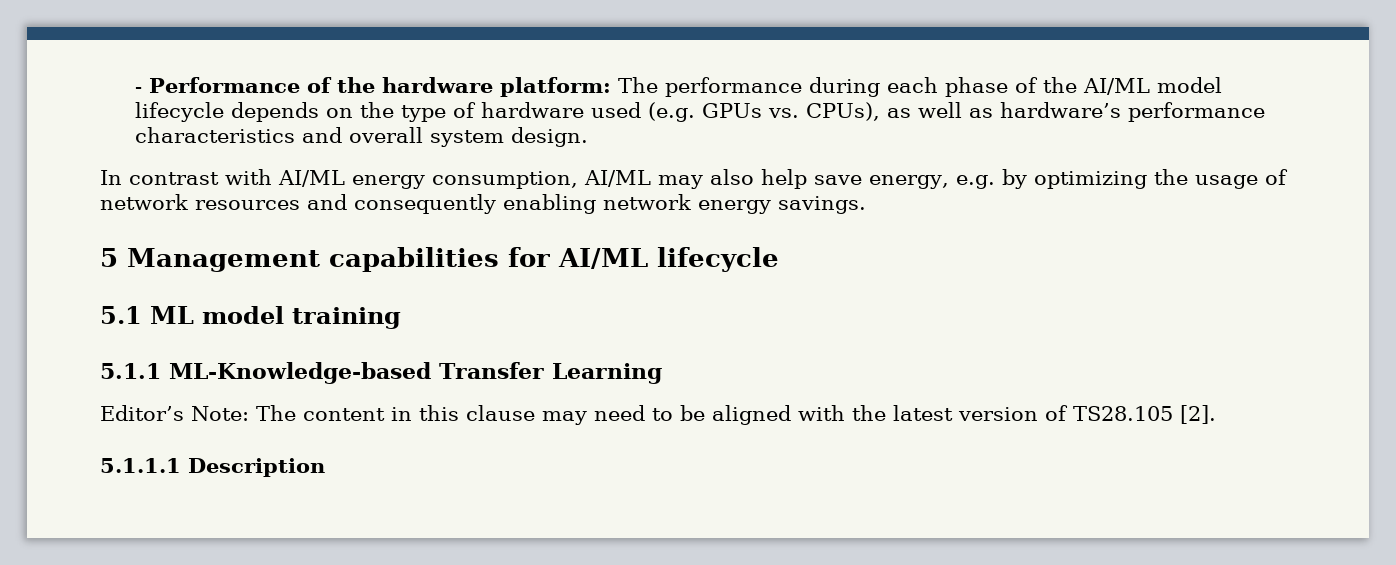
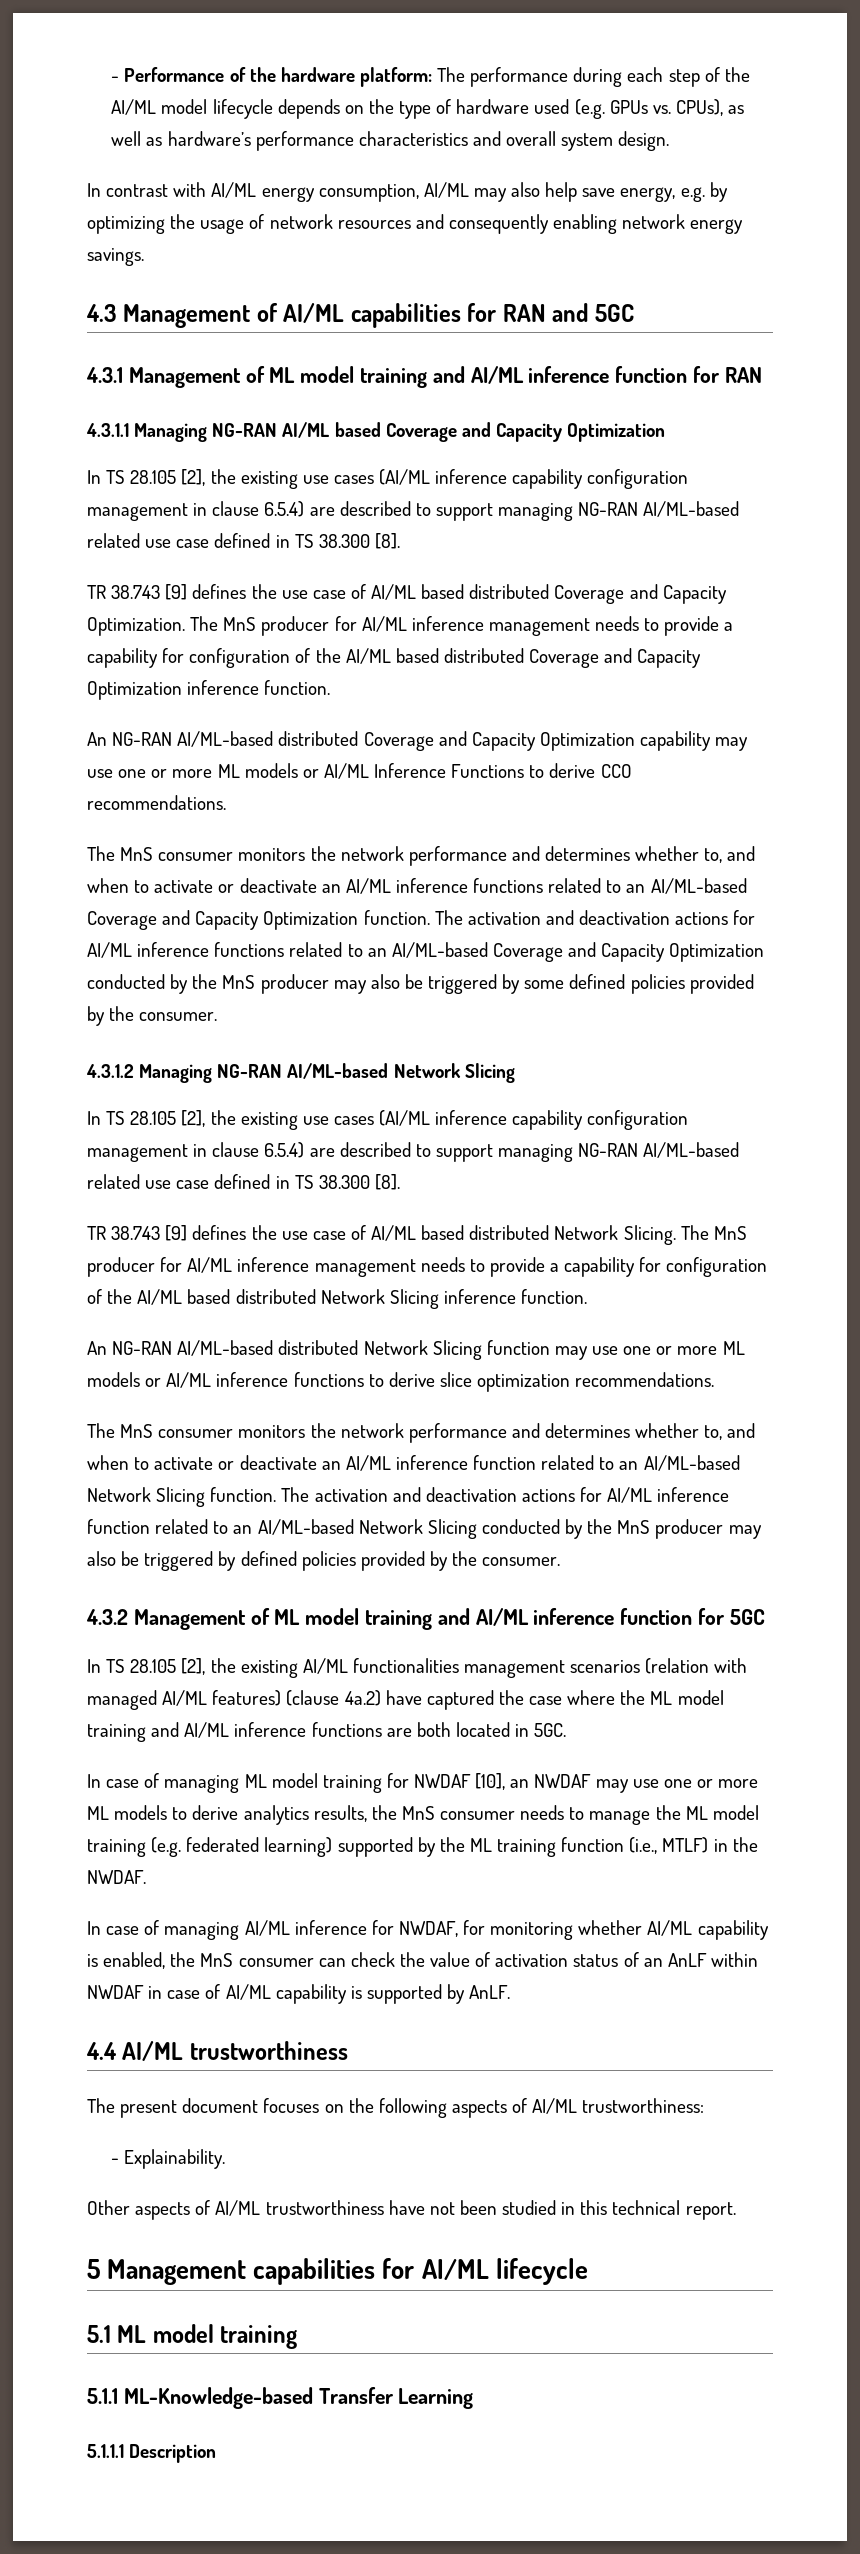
[944,77,1008,97] phase -> [668,69,700,87] step
(866, 205) none -> [86,303,634,328] [86,366,762,388] [86,422,666,442] [87,469,689,489] [87,501,740,521] [87,533,400,549] [87,584,727,604] [87,616,734,636] [87,648,702,668] [87,680,331,700] [87,731,749,751] [87,763,632,779] [87,795,226,810] [87,846,756,866] [87,878,747,894] [87,910,756,930] [87,942,765,962] [87,974,754,994] [87,1006,218,1026] [86,1063,515,1083] [87,1110,689,1130] [87,1142,740,1162] [87,1174,400,1190] [87,1225,747,1245] [87,1257,768,1277] [87,1289,588,1309] [87,1340,745,1360] [87,1372,715,1392] [87,1423,756,1443] [87,1455,740,1471] [87,1487,730,1507] [87,1519,762,1539] [87,1551,561,1571] [86,1608,765,1630] [87,1658,748,1678] [87,1690,724,1710] [87,1722,567,1742] [87,1773,759,1793] [87,1805,759,1825] [87,1837,758,1857] [87,1870,146,1884] [87,1920,769,1940] [87,1952,758,1969] [87,1984,511,2004] [86,2041,348,2061] [87,2098,705,2118] [111,2149,226,2169] [87,2200,736,2220] // 4.3 Management of AI/ML capabilities for RAN and 5GC // 4.3.1 Management of ML model training and AI/ML inference function for RAN // 4.3.1.1 Managing NG-RAN AI/ML based Coverage and Capacity Optimization // In TS 28.105 [2], the existing use cases (AI/ML inference capability configuration management in clause 6.5.4) are described to support managing NG-RAN AI/ML-based related use case defined in TS 38.300 [8]. // TR 38.743 [9] defines the use case of AI/ML based distributed Coverage and Capacity Optimization. The MnS producer for AI/ML inference management needs to provide a capability for configuration of the AI/ML based distributed Coverage and Capacity Optimization inference function. // An NG-RAN AI/ML-based distributed Coverage and Capacity Optimization capability may use one or more ML models or AI/ML Inference Functions to derive CCO recommendations. // The MnS consumer monitors the network performance and determines whether to, and when to activate or deactivate an AI/ML inference functions related to an AI/ML-based Coverage and Capacity Optimization function. The activation and deactivation actions for AI/ML inference functions related to an AI/ML-based Coverage and Capacity Optimization conducted by the MnS producer may also be triggered by some defined policies provided by the consumer. // 4.3.1.2 Managing NG-RAN AI/ML-based Network Slicing // In TS 28.105 [2], the existing use cases (AI/ML inference capability configuration management in clause 6.5.4) are described to support managing NG-RAN AI/ML-based related use case defined in TS 38.300 [8]. // TR 38.743 [9] defines the use case of AI/ML based distributed Network Slicing. The MnS producer for AI/ML inference management needs to provide a capability for configuration of the AI/ML based distributed Network Slicing inference function. // An NG-RAN AI/ML-based distributed Network Slicing function may use one or more ML models or AI/ML inference functions to derive slice optimization recommendations. // The MnS consumer monitors the network performance and determines whether to, and when to activate or deactivate an AI/ML inference function related to an AI/ML-based Network Slicing function. The activation and deactivation actions for AI/ML inference function related to an AI/ML-based Network Slicing conducted by the MnS producer may also be triggered by defined policies provided by the consumer. // 4.3.2 Management of ML model training and AI/ML inference function for 5GC // In TS 28.105 [2], the existing AI/ML functionalities management scenarios (relation with managed AI/ML features) (clause 4a.2) have captured the case where the ML model training and AI/ML inference functions are both located in 5GC. // In case of managing ML model training for NWDAF [10], an NWDAF may use one or more ML models to derive analytics results, the MnS consumer needs to manage the ML model training (e.g. federated learning) supported by the ML training function (i.e., MTLF) in the NWDAF. // In case of managing AI/ML inference for NWDAF, for monitoring whether AI/ML capability is enabled, the MnS consumer can check the value of activation status of an AnLF within NWDAF in case of AI/ML capability is supported by AnLF. // 4.4 AI/ML trustworthiness // The present document focuses on the following aspects of AI/ML trustworthiness: // - Explainability. // Other aspects of AI/ML trustworthiness have not been studied in this technical report.
[100,405,1216,425] // Editor’s Note: The content in this clause may need to be aligned with the latest version of TS28.105 [2]. -> (474, 2398) none

